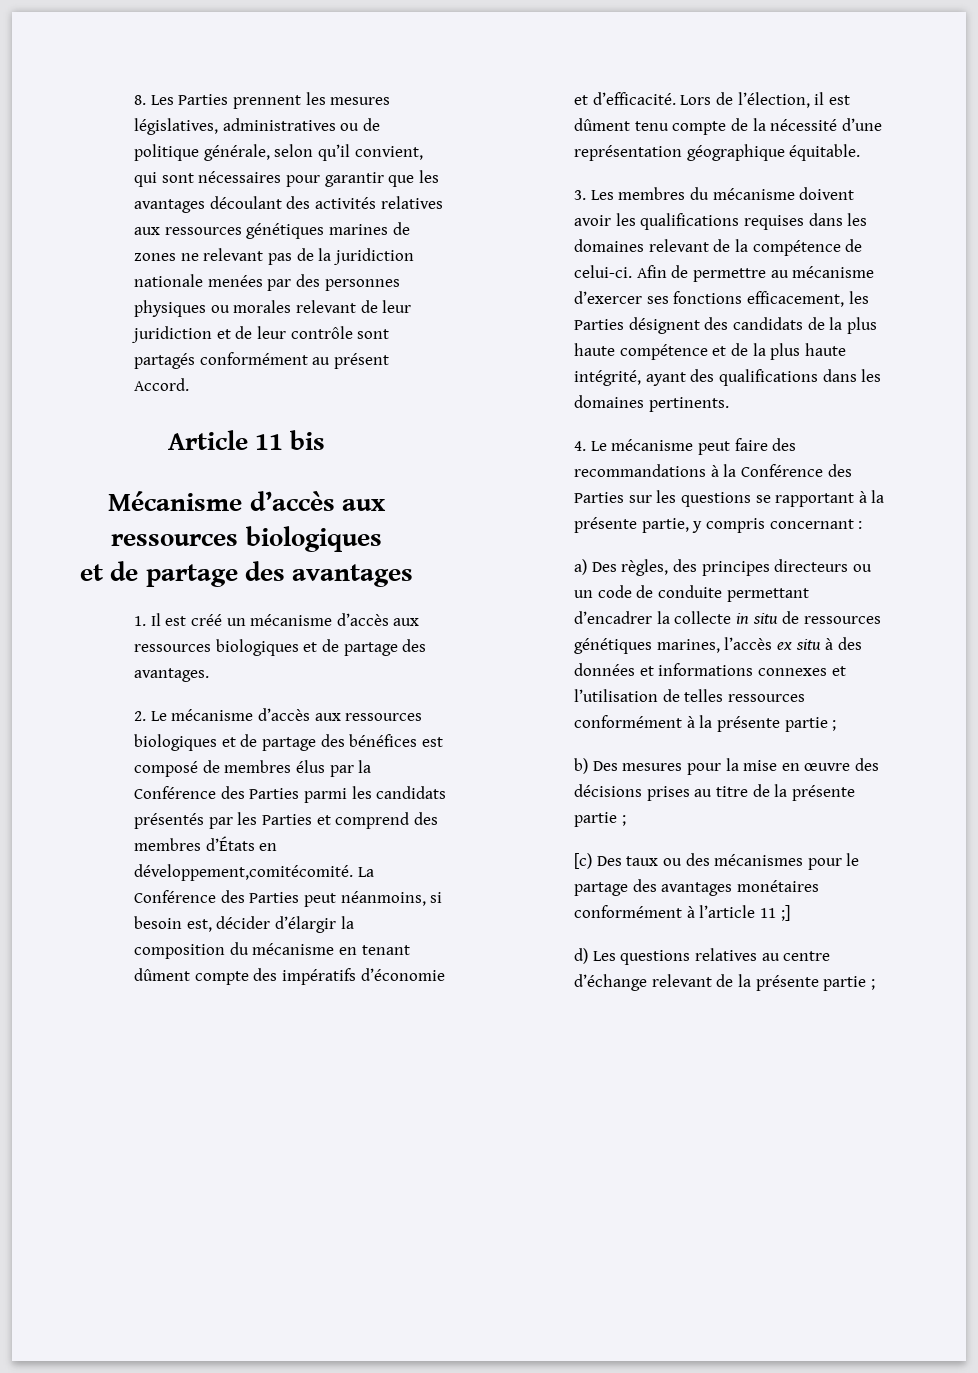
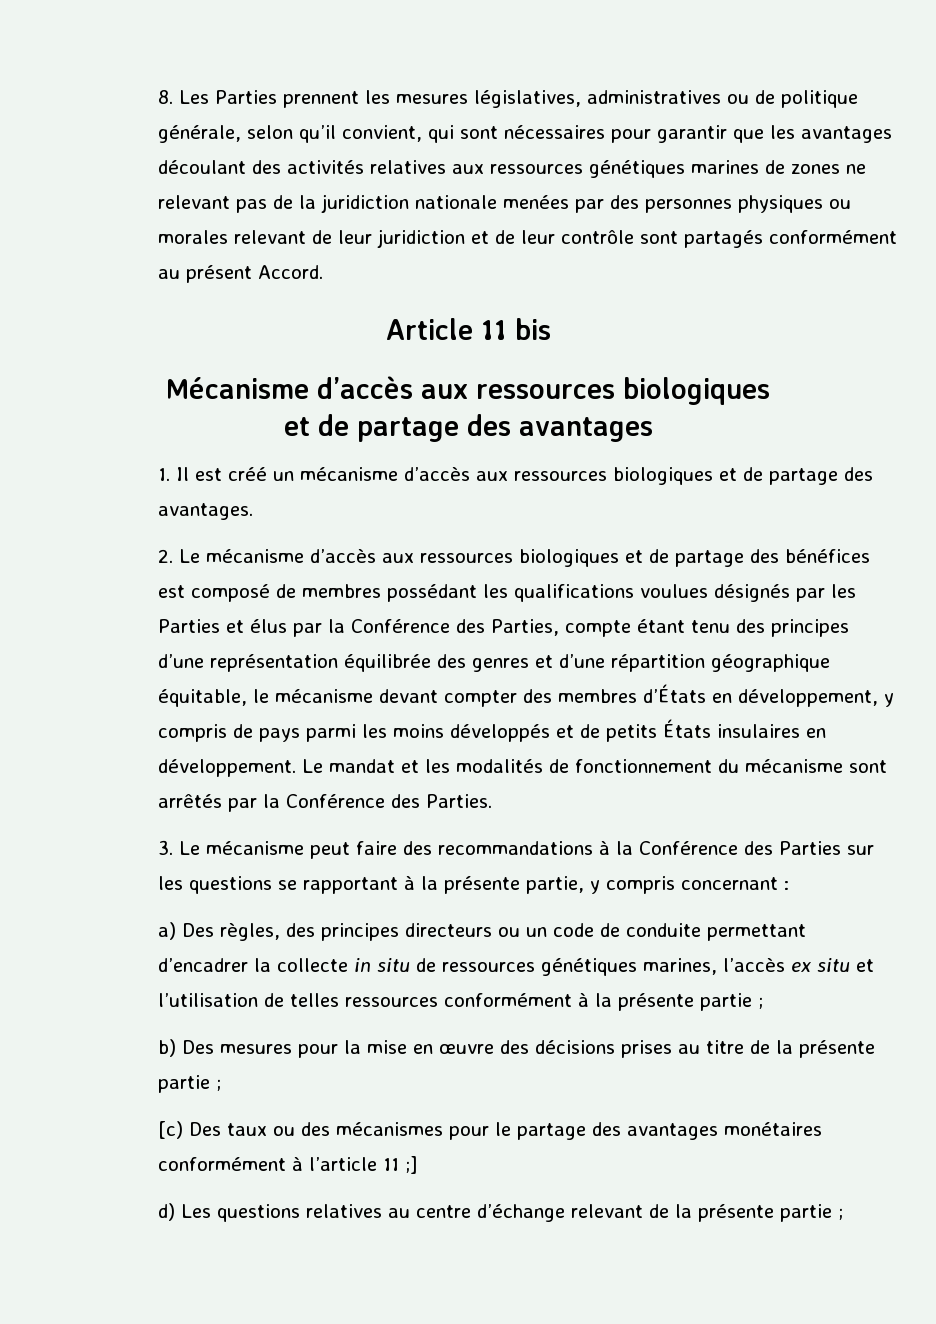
(292, 766) none -> [386,584,856,602] [157,619,244,633] possédant les qualifications voulues désignés par les Parties et
[249,786,447,803] [134,812,438,829] [134,836,278,851] [134,864,374,881] [134,890,443,907] [134,916,354,933] [134,942,410,959] [134,968,445,985] [574,92,850,108] [574,118,882,135] [574,144,861,161] [574,187,855,200] [574,213,868,230] [574,239,863,256] [574,265,875,282] [574,291,869,307] [574,317,877,334] [574,343,846,360] [574,369,882,386] [574,395,729,412] [574,441,587,451] Parties parmi les candidats présentés par les Parties et comprend des membres d’États en développement,comitécomité. La Conférence des Parties peut néanmoins, si besoin est, décider d’élargir la composition du mécanisme en tenant dûment compte des impératifs d’économie et d’efficacité. Lors de l’élection, il est dûment tenu compte de la nécessité d’une représentation géographique équitable. // 3. Les membres du mécanisme doivent avoir les qualifications requises dans les domaines relevant de la compétence de celui-ci. Afin de permettre au mécanisme d’exercer ses fonctions efficacement, les Parties désignent des candidats de la plus haute compétence et de la plus haute intégrité, ayant des qualifications dans les domaines pertinents. // 4. -> [490,619,849,637] [157,654,830,672] [157,684,894,707] [157,719,826,742] [157,759,887,777] [157,794,492,812] [157,840,173,855] Parties, compte étant tenu des principes d’une représentation équilibrée des genres et d’une répartition géographique équitable, le mécanisme devant compter des membres d’États en développement, y compris de pays parmi les moins développés et de petits États insulaires en développement. Le mandat et les modalités de fonctionnement du mécanisme sont arrêtés par la Conférence des Parties. // 3.
[825,637,862,650] [574,663,827,676] à des données et informations connexes -> (850, 965) none

